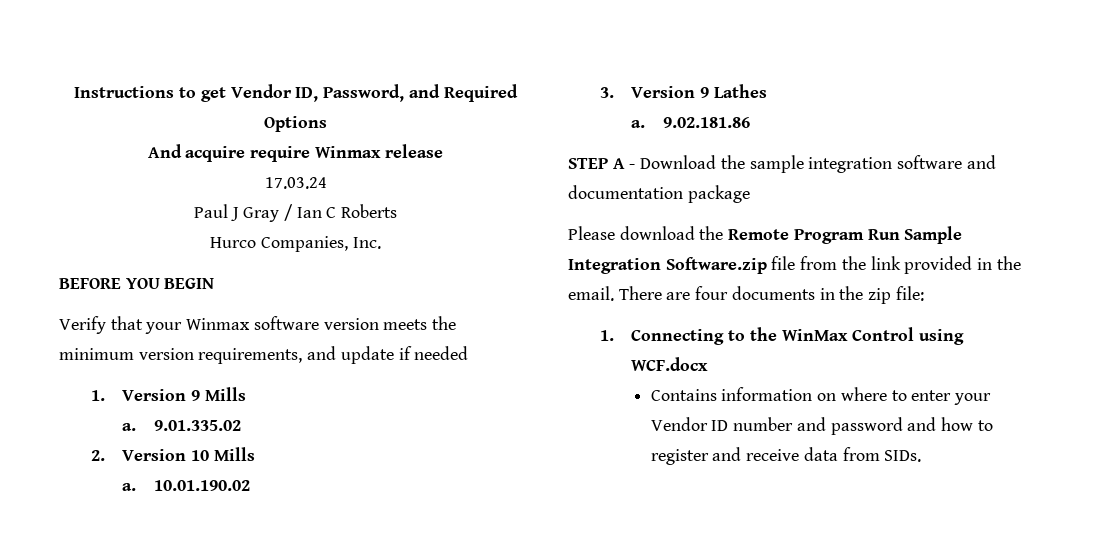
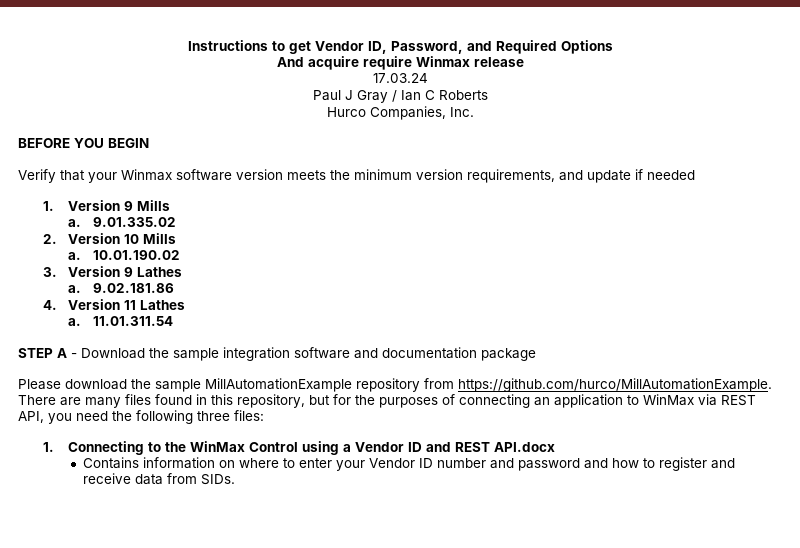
(751, 122) none -> [43,299,186,310] [68,316,174,326] // 4. Version 11 Lathes // a. 11.01.311.54
[728,226,963,244] [568,256,1021,274] [568,286,924,304] Remote Program Run Sample Integration Software.zip file from the link provided in the email. There are four documents in the zip file: -> [155,378,772,392] [18,394,756,408] [18,410,264,424] sample MillAutomationExample repository from https://github.com/hurco/MillAutomationExample. There are many files found in this repository, but for the purposes of connecting an application to WinMax via REST API, you need the following three files:
[631,357,709,371] WCF.docx -> [343,442,556,452] a Vendor ID and REST API.docx

